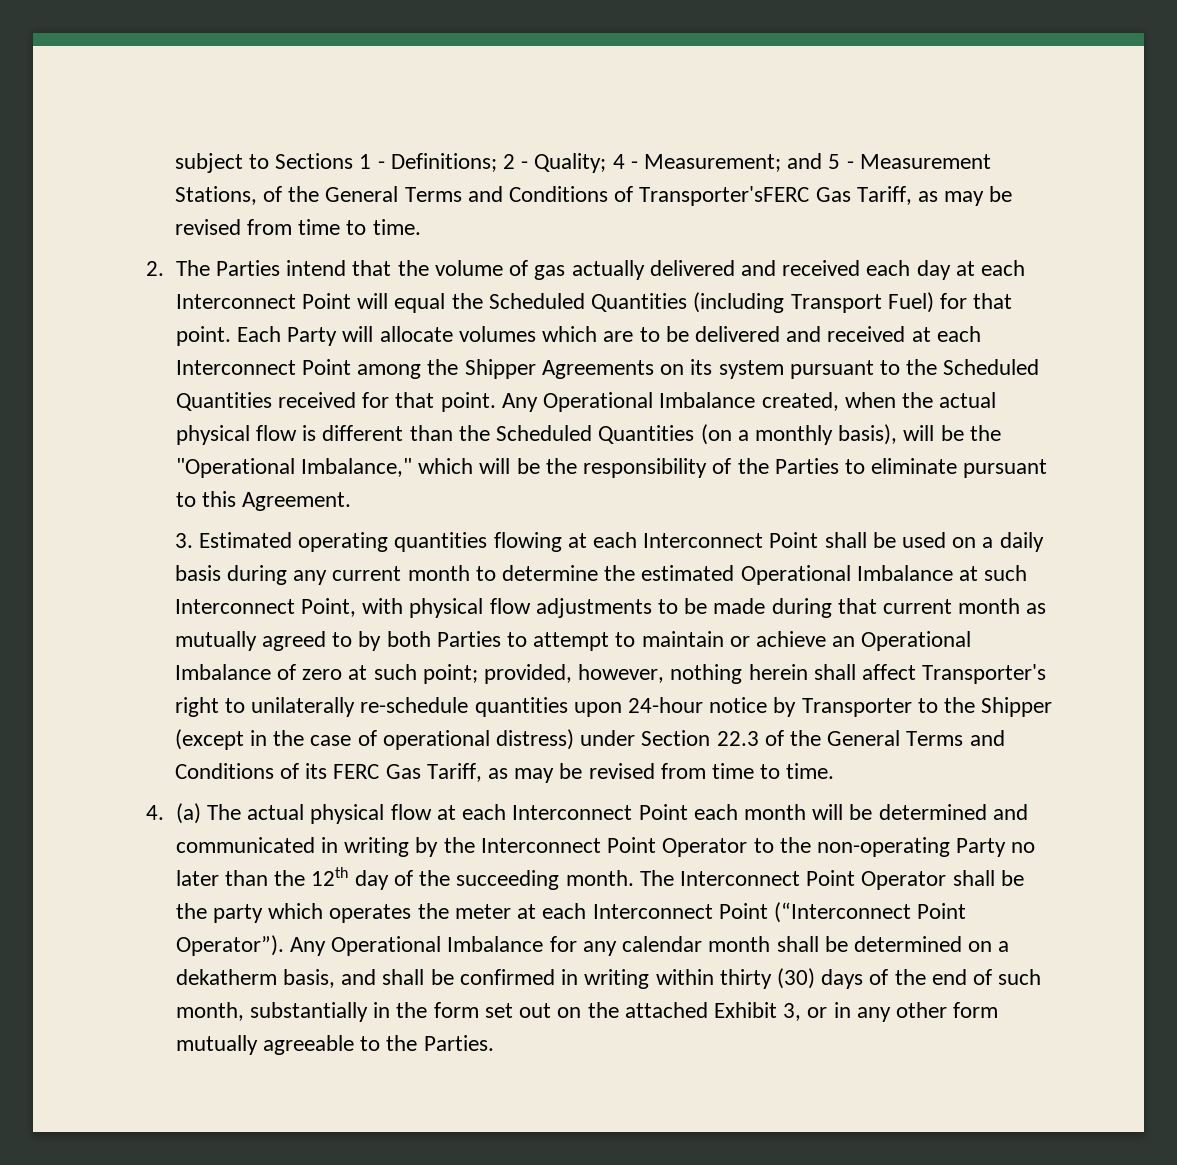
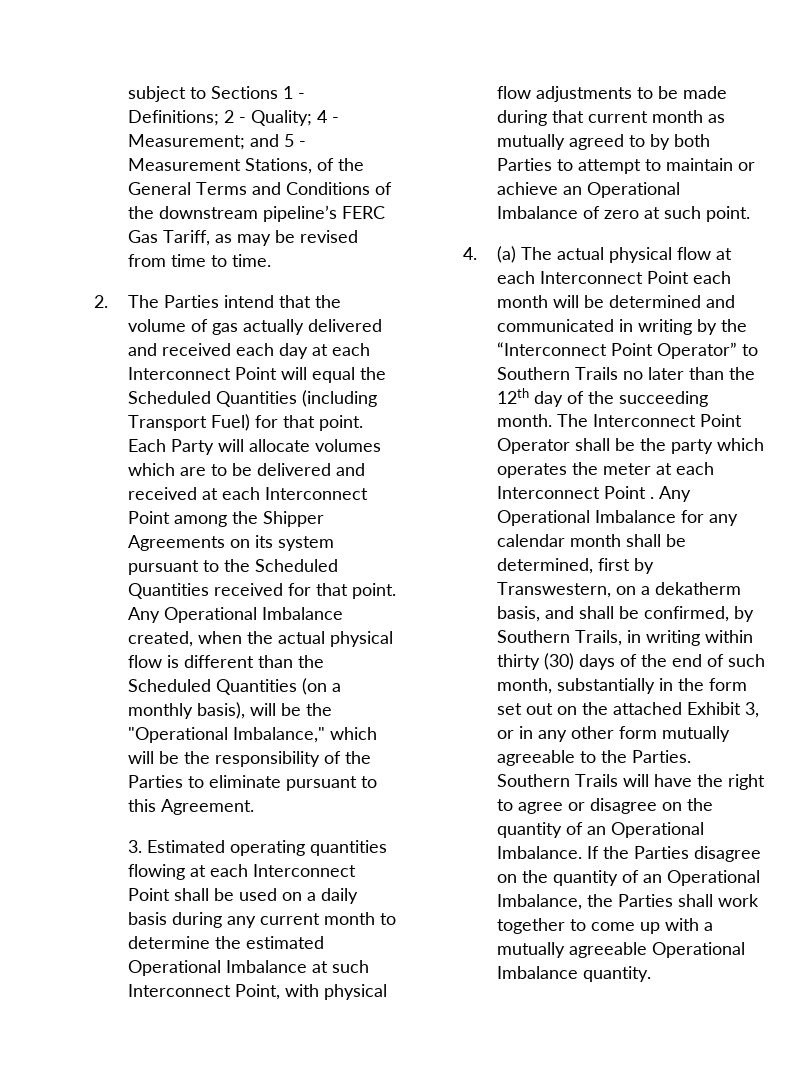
[639,186,810,206] Transporter'sFERC -> [128,205,386,222] the downstream pipeline’s FERC
[422,664,1047,684] [174,697,1053,717] [174,729,1005,750] [174,763,835,783] point; provided, however, nothing herein shall affect Transporter's right to unilaterally re-schedule quantities upon 24-hour notice by Transporter to the Shipper (except in the case of operational distress) under Section 22.3 of the General Terms and Conditions of its FERC Gas Tariff, as may be revised from time to time. -> [706,206,751,222] point.
[480,837,1007,857] Interconnect Point Operator to the non-operating Party -> [497,342,759,359] [497,367,619,380] “Interconnect Point Operator” to Southern Trails
[773,902,967,923] [175,935,284,956] (“Interconnect Point Operator”). -> [650,497,655,499] .
[853,936,962,952] determined -> [497,558,655,574] [497,582,612,598] determined, first by Transwestern,
[459,969,555,985] confirmed -> [644,606,755,622] [497,630,623,646] confirmed, by Southern Trails,
(494, 1043) none -> [497,774,766,790] [497,798,714,814] [497,822,705,838] [497,846,762,862] [497,870,761,886] [497,894,760,910] [497,918,714,934] [497,942,746,958] [497,966,652,982] Southern Trails will have the right to agree or disagree on the quantity of an Operational Imbalance. If the Parties disagree on the quantity of an Operational Imbalance, the Parties shall work together to come up with a mutually agreeable Operational Imbalance quantity.

